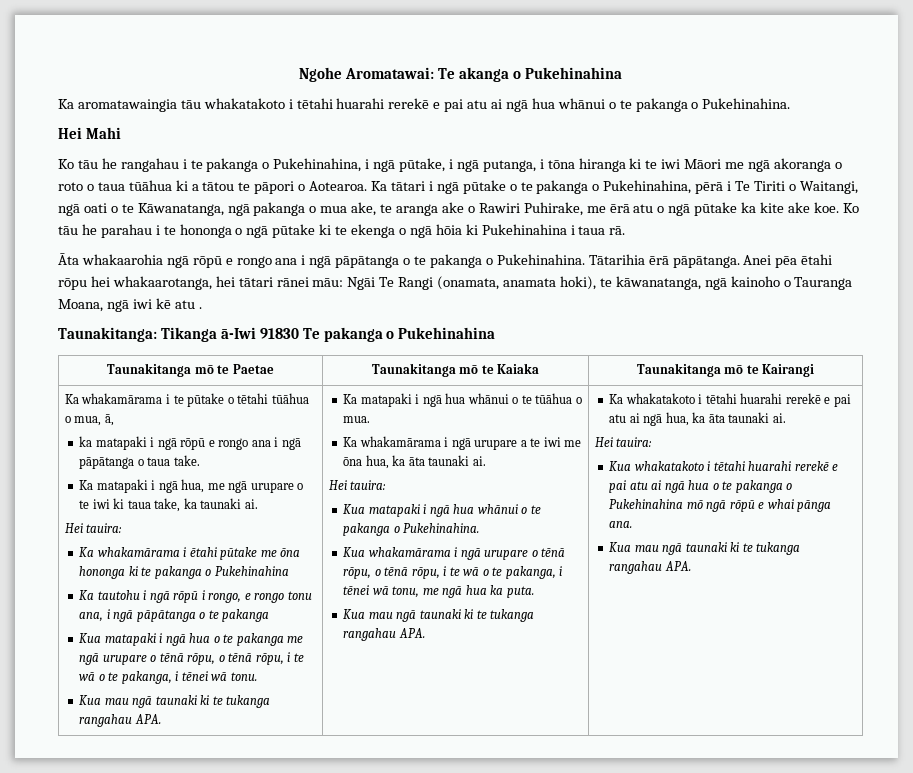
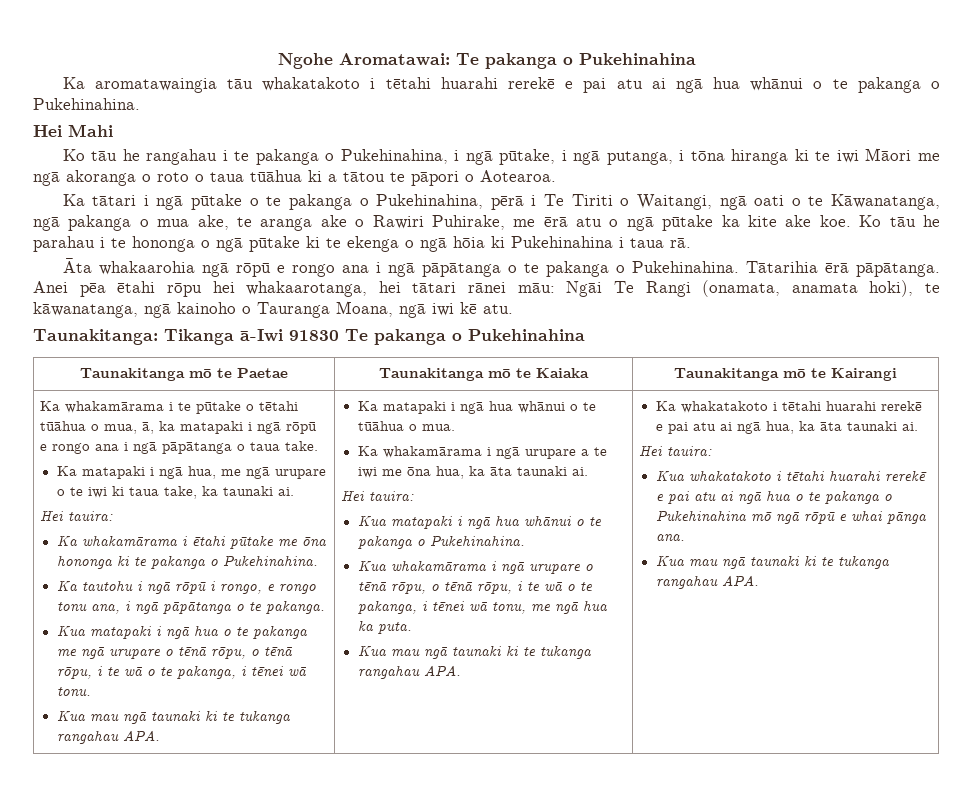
[458,67,509,82] akanga -> [484,53,557,69] pakanga
(368, 186) none -> (556, 176) //
[174,300,202,309] atu . -> [483,304,513,314] atu.
(114, 420) // -> (155, 428) none
[214,566,289,576] Pukehinahina -> [222,555,318,567] Pukehinahina.
[222,609,270,622] pakanga -> [265,600,325,614] pakanga.

